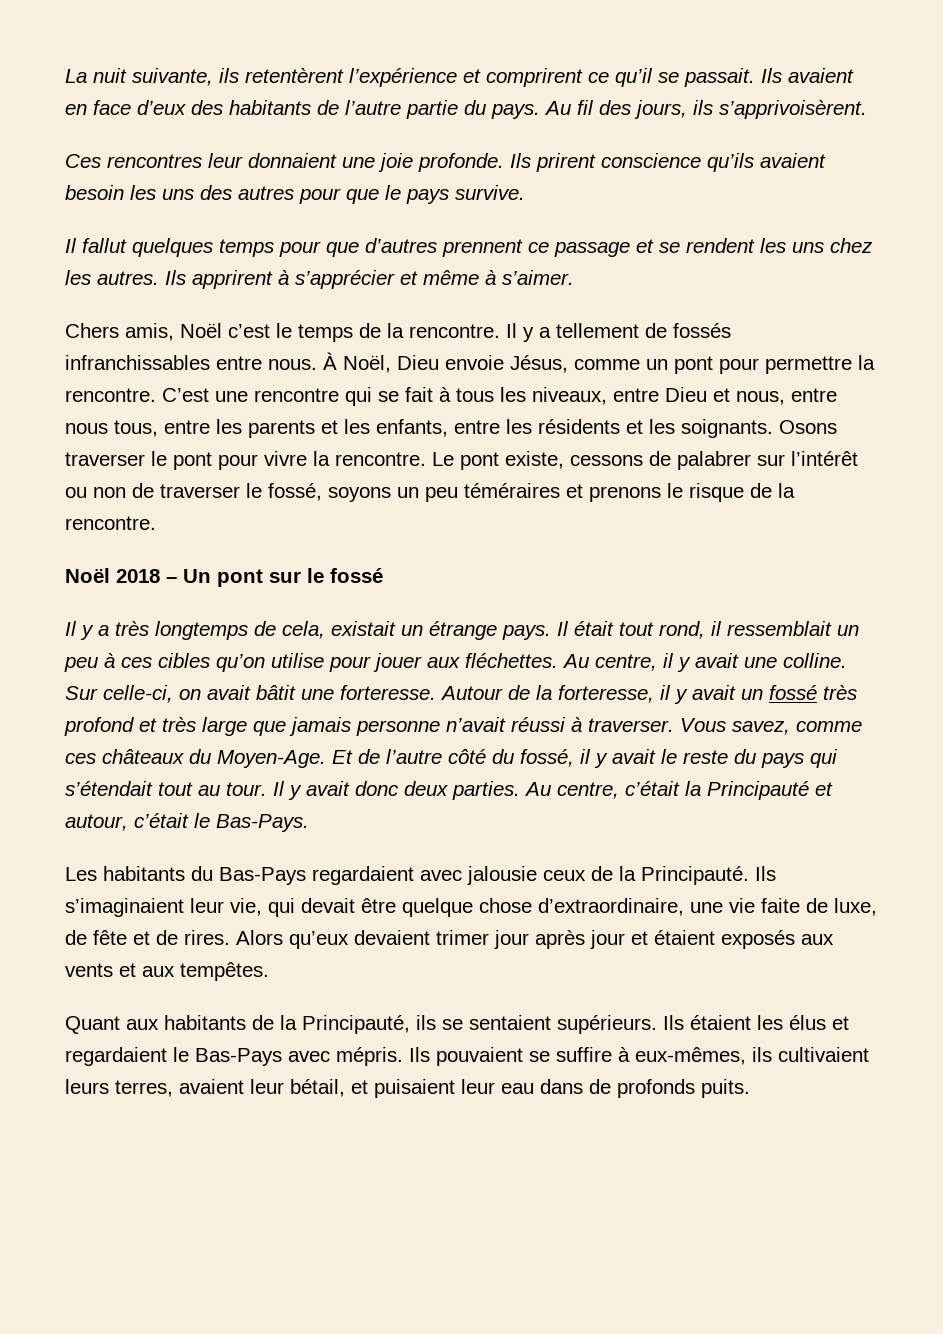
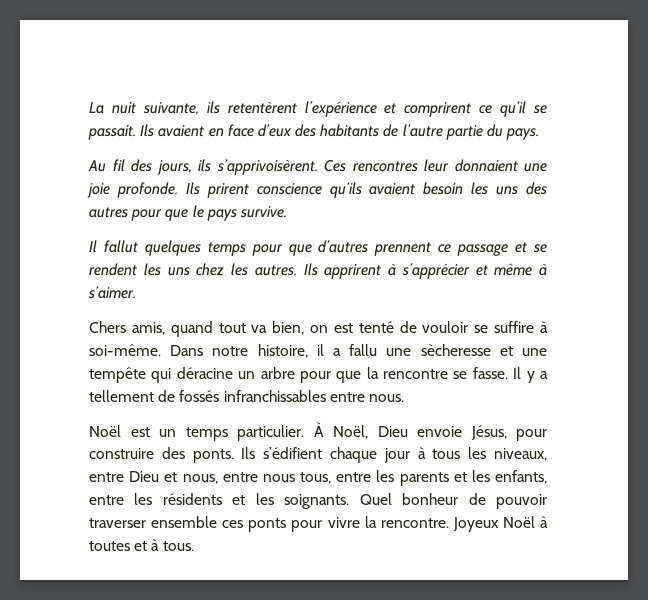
(540, 111) none -> (540, 134) //
(867, 109) // -> (318, 167) none
[180,323,500,342] Noël c’est le temps de la rencontre. -> [170,321,549,337] [89,344,547,358] [89,367,508,383] quand tout va bien, on est tenté de vouloir se suffire à soi-même. Dans notre histoire, il a fallu une sècheresse et une tempête qui déracine un arbre pour que la rencontre se fasse.
(317, 364) none -> [89,425,304,441] // Noël est un temps particulier.
[574,355,875,374] [65,387,433,406] comme un pont pour permettre la rencontre. C’est une rencontre qui se fait -> [516,429,547,441] [89,447,410,463] pour construire des ponts. Ils s’édifient chaque jour
[779,420,837,434] [65,451,858,470] [65,483,795,502] [65,516,156,530] [65,568,383,587] [65,621,859,640] [64,653,847,672] [65,685,857,704] [64,717,862,736] [65,749,838,768] [65,781,833,800] [65,813,309,832] [65,866,776,885] [65,898,877,917] [65,930,834,949] [65,962,269,981] [65,1015,849,1034] [65,1047,869,1066] [65,1079,750,1098] Osons traverser le pont pour vivre la rencontre. Le pont existe, cessons de palabrer sur l’intérêt ou non de traverser le fossé, soyons un peu téméraires et prenons le risque de la rencontre. // Noël 2018 – Un pont sur le fossé // Il y a très longtemps de cela, existait un étrange pays. Il était tout rond, il ressemblait un peu à ces cibles qu’on utilise pour jouer aux fléchettes. Au centre, il y avait une colline. Sur celle-ci, on avait bâtit une forteresse. Autour de la forteresse, il y avait un fossé très profond et très large que jamais personne n’avait réussi à traverser. Vous savez, comme ces châteaux du Moyen-Age. Et de l’autre côté du fossé, il y avait le reste du pays qui s’étendait tout au tour. Il y avait donc deux parties. Au centre, c’était la Principauté et autour, c’était le Bas-Pays. // Les habitants du Bas-Pays regardaient avec jalousie ceux de la Principauté. Ils s’imaginaient leur vie, qui devait être quelque chose d’extraordinaire, une vie faite de luxe, de fête et de rires. Alors qu’eux devaient trimer jour après jour et étaient exposés aux vents et aux tempêtes. // Quant aux habitants de la Principauté, ils se sentaient supérieurs. Ils étaient les élus et regardaient le Bas-Pays avec mépris. Ils pouvaient se suffire à eux-mêmes, ils cultivaient leurs terres, avaient leur bétail, et puisaient leur eau dans de profonds puits. -> [359,493,547,509] [89,516,549,532] [89,539,194,551] Quel bonheur de pouvoir traverser ensemble ces ponts pour vivre la rencontre. Joyeux Noël à toutes et à tous.

